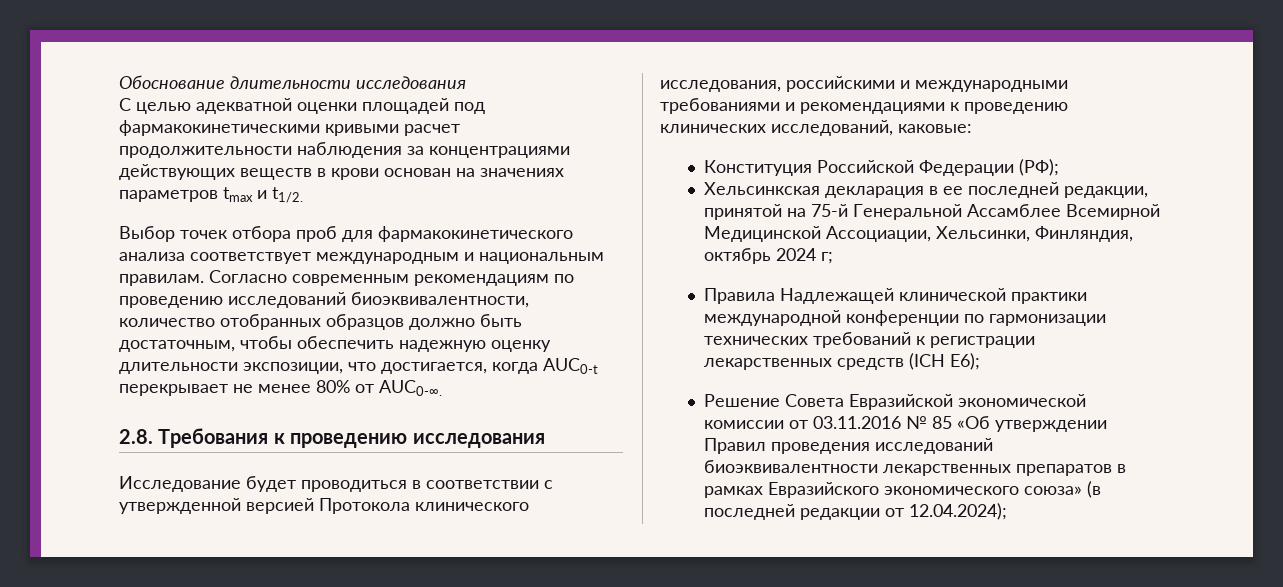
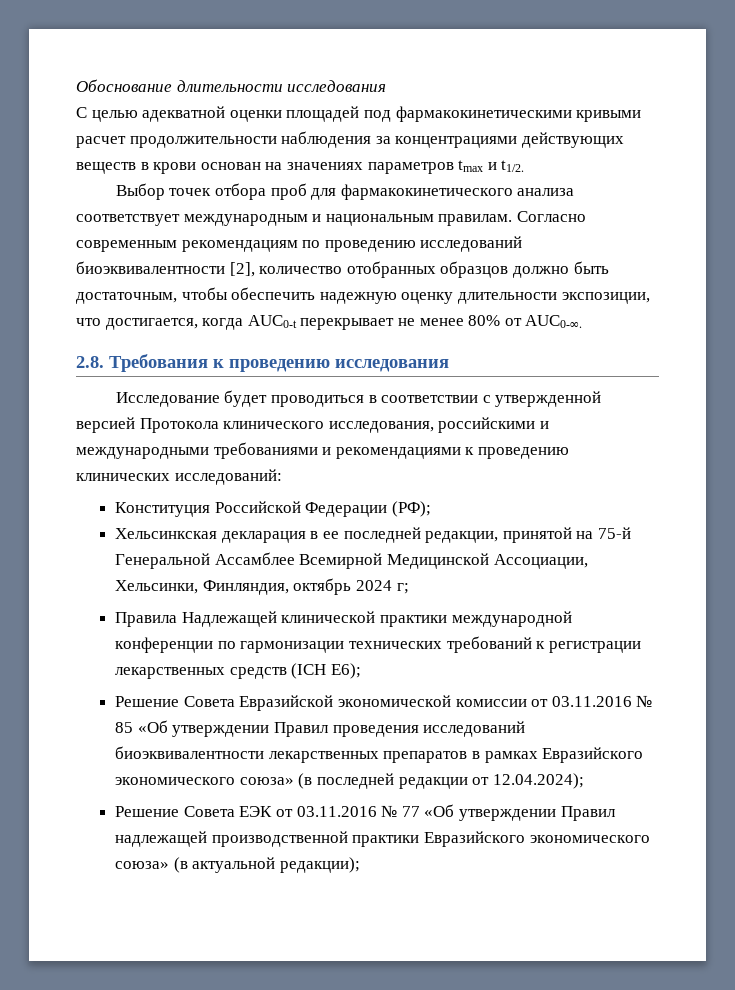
[351,292,529,308] биоэквивалентности, -> [76,261,255,277] биоэквивалентности [2],
[771,120,972,136] исследований, каковые: -> [174,469,282,485] исследований:
(1008, 511) none -> [115,804,616,821] [115,831,650,847] [115,857,361,873] // Решение Совета ЕЭК от 03.11.2016 № 77 «Об утверждении Правил надлежащей производственной практики Евразийского экономического союза» (в актуальной редакции);

